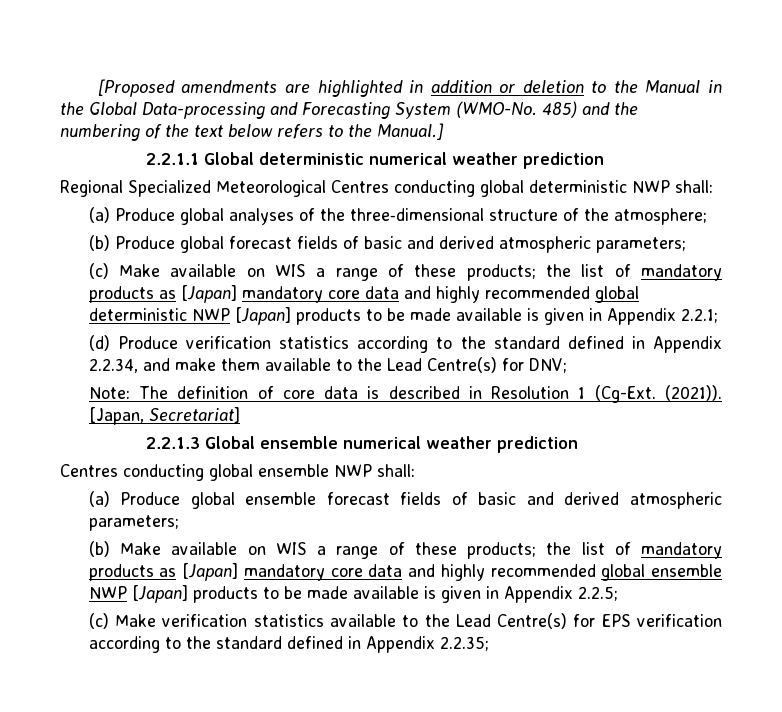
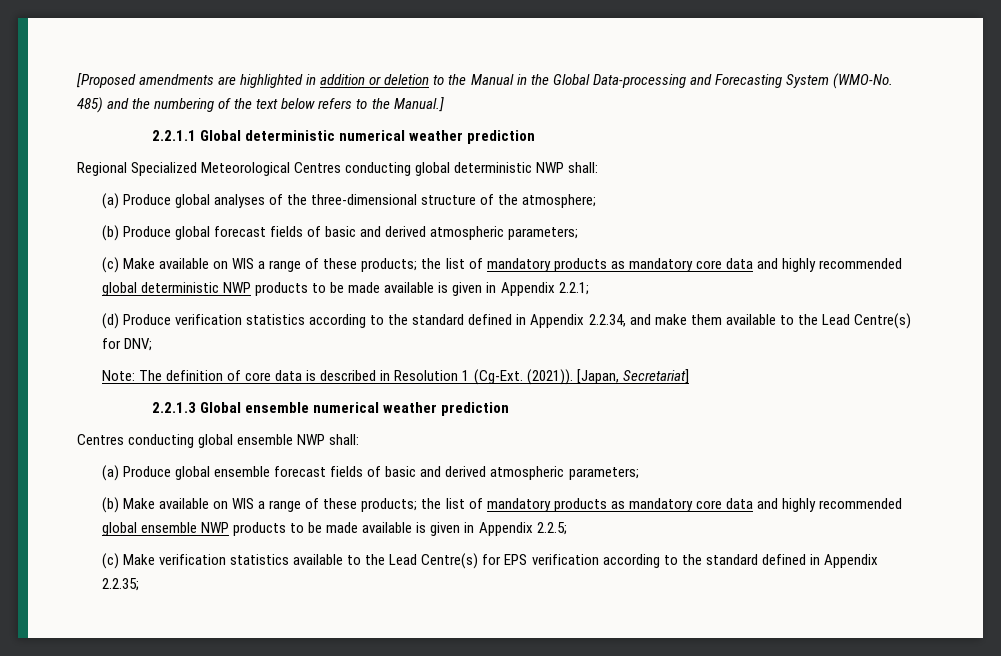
[180,285,237,303] [Japan] -> (625, 265) none
[234,307,291,325] [Japan] -> (252, 287) none
[182,563,239,581] [Japan] -> (625, 505) none
[131,585,188,603] [Japan] -> (230, 527) none

